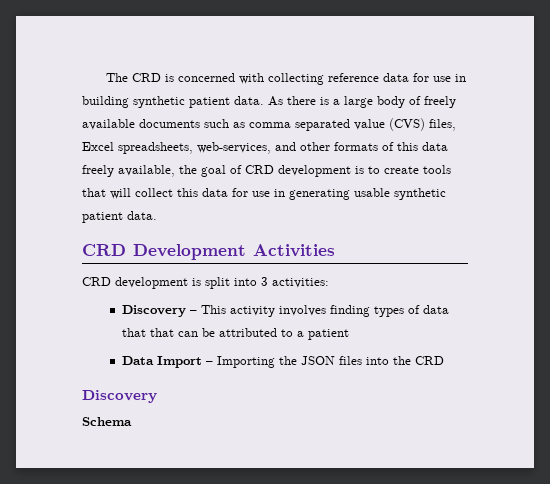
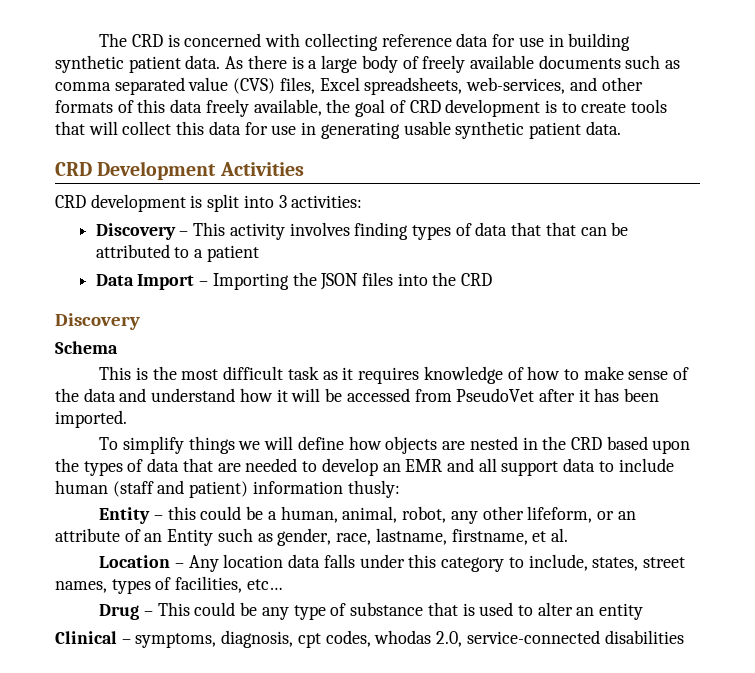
(132, 421) none -> [99,366,690,384] [55,388,660,402] [55,410,127,428] [99,436,691,454] [55,458,674,476] [55,480,400,498] [99,506,636,524] [55,528,568,546] [99,554,685,572] [55,576,283,594] [99,602,644,620] [55,630,684,648] // This is the most difficult task as it requires knowledge of how to make sense of the data and understand how it will be accessed from PseudoVet after it has been imported. // To simplify things we will define how objects are nested in the CRD based upon the types of data that are needed to develop an EMR and all support data to include human (staff and patient) information thusly: // Entity – this could be a human, animal, robot, any other lifeform, or an attribute of an Entity such as gender, race, lastname, firstname, et al. // Location – Any location data falls under this category to include, states, street names, types of facilities, etc… // Drug – This could be any type of substance that is used to alter an entity // Clinical – symptoms, diagnosis, cpt codes, whodas 2.0, service-connected disabilities

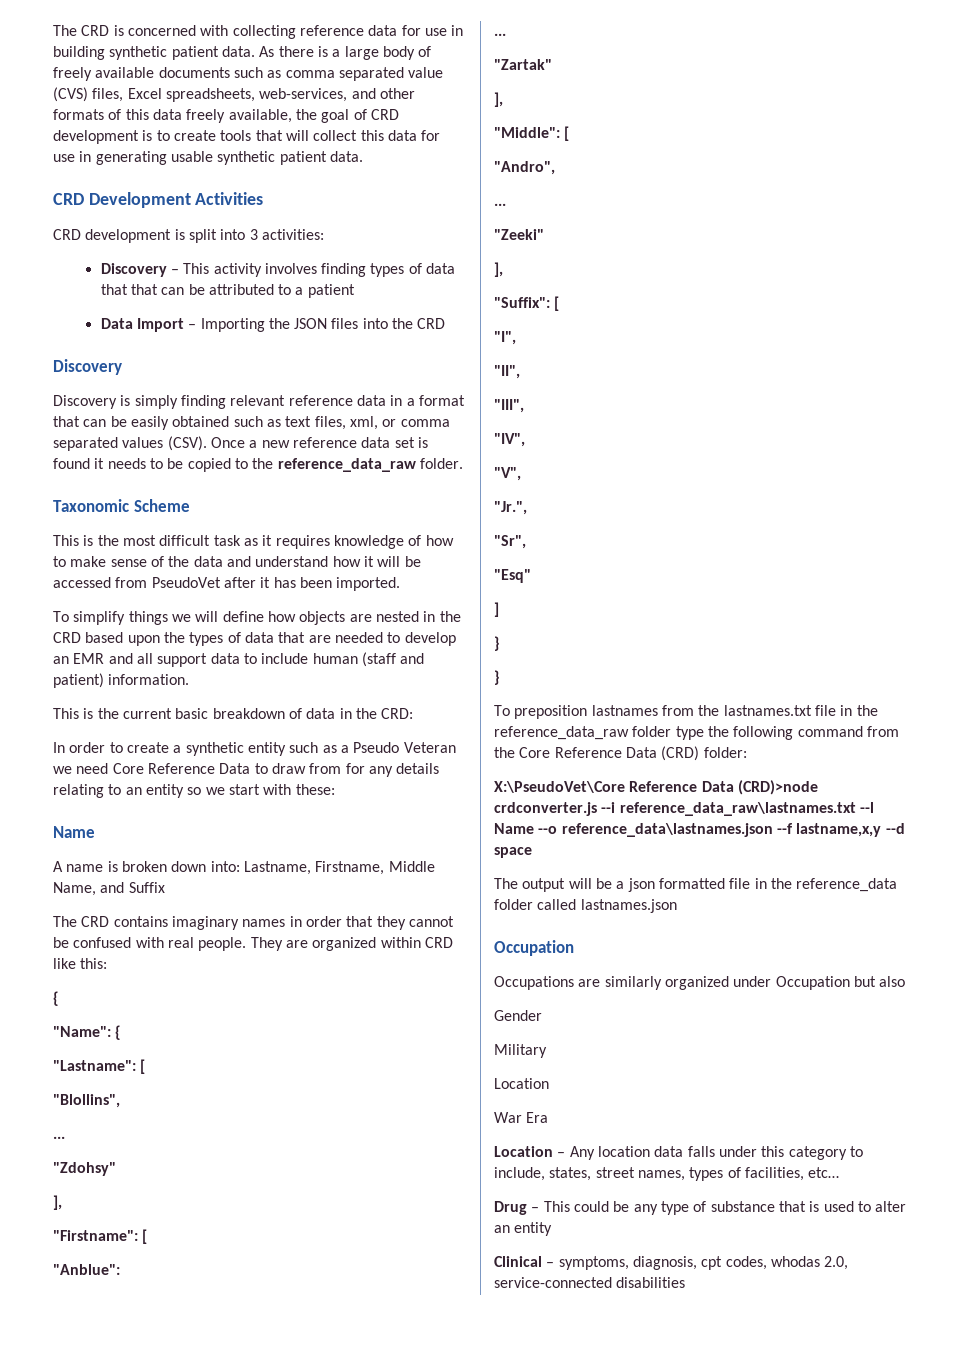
[55,341,118,354] Schema -> [53,395,465,409] [53,416,450,430] [53,436,428,451] [53,458,463,472] [53,499,190,512] Discovery is simply finding relevant reference data in a format that can be easily obtained such as text files, xml, or comma separated values (CSV). Once a new reference data set is found it needs to be copied to the reference_data_raw folder. // Taxonomic Scheme
[252,480,400,498] [99,506,636,524] [55,528,568,546] information thusly: // Entity – this could be a human, animal, robot, any other lifeform, or an attribute of an Entity such as gender, race, lastname, firstname, et al. -> [108,674,190,685] [53,708,414,719] [53,742,456,756] [53,763,440,777] [53,784,335,798] [53,826,95,838] [53,861,435,875] [53,882,165,896] [53,916,454,930] [53,937,453,951] [53,958,108,969] [53,991,59,1006] [53,1025,122,1040] [53,1059,146,1074] [53,1094,120,1108] [53,1136,65,1139] [53,1162,116,1176] [53,1195,62,1210] [53,1229,148,1244] [53,1264,120,1275] [494,33,506,36] [494,59,552,70] [494,92,503,107] [494,126,570,141] [494,161,555,175] [494,203,506,206] [494,229,544,240] [494,262,503,277] [494,296,560,311] [494,331,516,345] [494,365,520,379] [494,399,524,413] [494,433,525,447] [494,467,521,481] [494,501,527,515] [494,535,526,549] [494,569,531,583] [494,602,499,617] [494,636,500,651] [494,670,500,685] [494,705,878,719] [494,726,899,740] [494,746,747,761] [494,780,818,795] [494,802,874,816] [494,823,905,837] [494,847,532,858] [494,878,898,892] [494,899,677,913] [494,940,574,956] [494,976,906,990] [494,1010,542,1021] [494,1044,547,1058] [494,1078,549,1089] [494,1112,549,1123] information. // This is the current basic breakdown of data in the CRD: // In order to create a synthetic entity such as a Pseudo Veteran we need Core Reference Data to draw from for any details relating to an entity so we start with these: // Name // A name is broken down into: Lastname, Firstname, Middle Name, and Suffix // The CRD contains imaginary names in order that they cannot be confused with real people. They are organized within CRD like this: // { // "Name": { // "Lastname": [ // "Blollins", // ... // "Zdohsy" // ], // "Firstname": [ // "Anblue": // ... // "Zartak" // ], // "Middle": [ // "Andro", // ... // "Zeeki" // ], // "Suffix": [ // "I", // "II", // "III", // "IV", // "V", // "Jr.", // "Sr", // "Esq" // ] // } // } // To preposition lastnames from the lastnames.txt file in the reference_data_raw folder type the following command from the Core Reference Data (CRD) folder: // X:\PseudoVet\Core Reference Data (CRD)>node crdconverter.js --i reference_data_raw\lastnames.txt --l Name --o reference_data\lastnames.json --f lastname,x,y --d space // The output will be a json formatted file in the reference_data folder called lastnames.json // Occupation // Occupations are similarly organized under Occupation but also // Gender // Military // Location // War Era

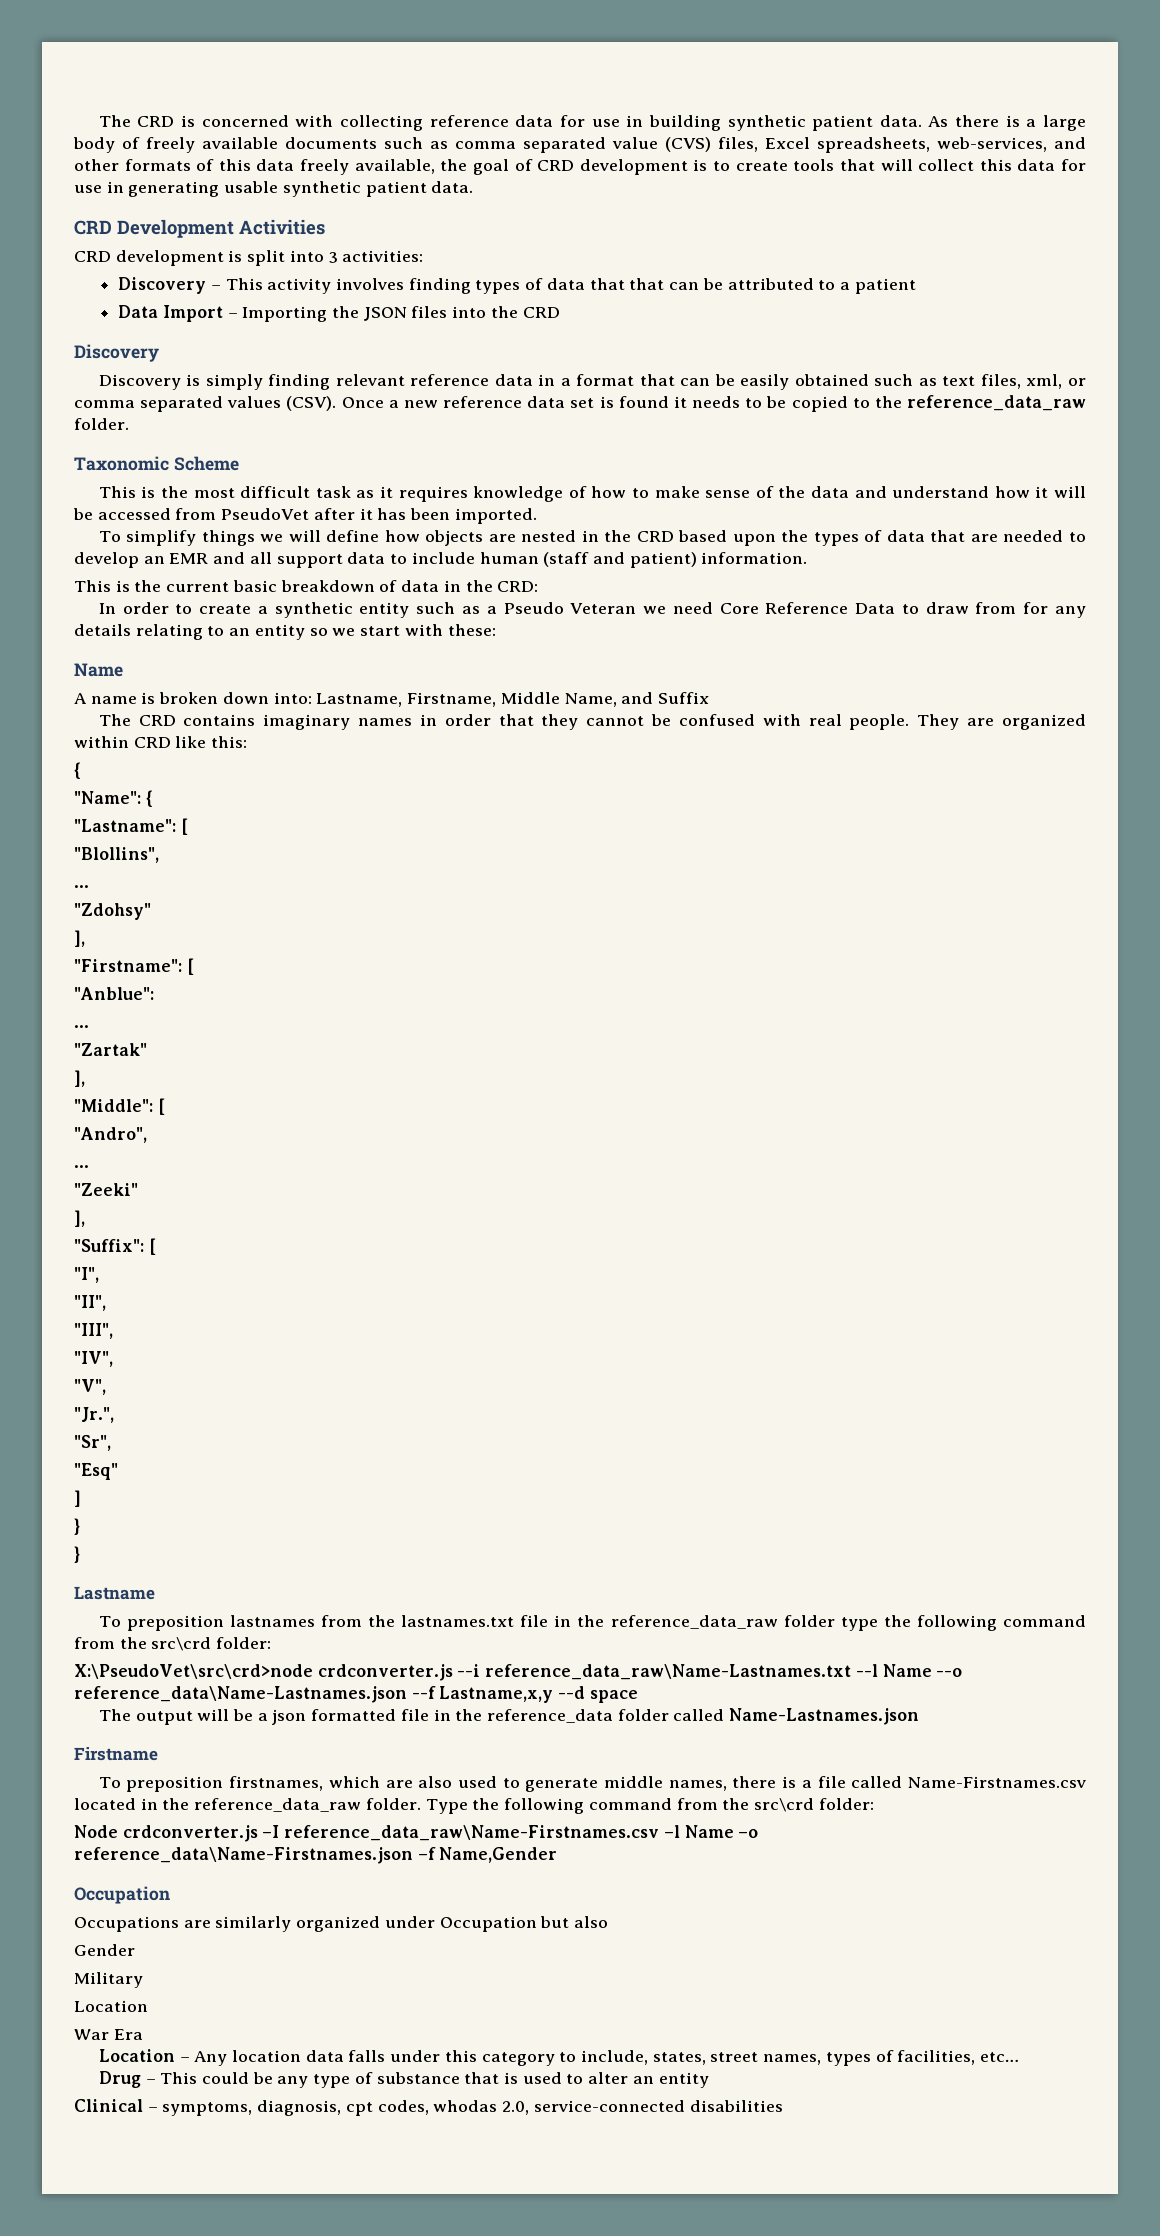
(500, 677) none -> [74,1586,155,1600] // Lastname
[519,746,747,761] [494,780,818,795] Core Reference Data (CRD) folder: // X:\PseudoVet\Core Reference Data (CRD)>node -> [151,1637,272,1651] [74,1664,313,1679] src\crd folder: // X:\PseudoVet\src\crd>node
[619,802,856,816] reference_data_raw\lastnames.txt -> [485,1664,852,1680] reference_data_raw\Name-Lastnames.txt
[561,823,882,837] reference_data\lastnames.json --f lastname,x,y -> [74,1686,554,1703] reference_data\Name-Lastnames.json --f Lastname,x,y
[580,899,677,913] lastnames.json -> [729,1708,920,1725] [74,1747,158,1761] [98,1776,1086,1792] [74,1798,874,1814] [74,1825,759,1842] [74,1847,558,1864] Name-Lastnames.json // Firstname // To preposition firstnames, which are also used to generate middle names, there is a file called Name-Firstnames.csv located in the reference_data_raw folder. Type the following command from the src\crd folder: // Node crdconverter.js –I reference_data_raw\Name-Firstnames.csv –l Name –o reference_data\Name-Firstnames.json –f Name,Gender

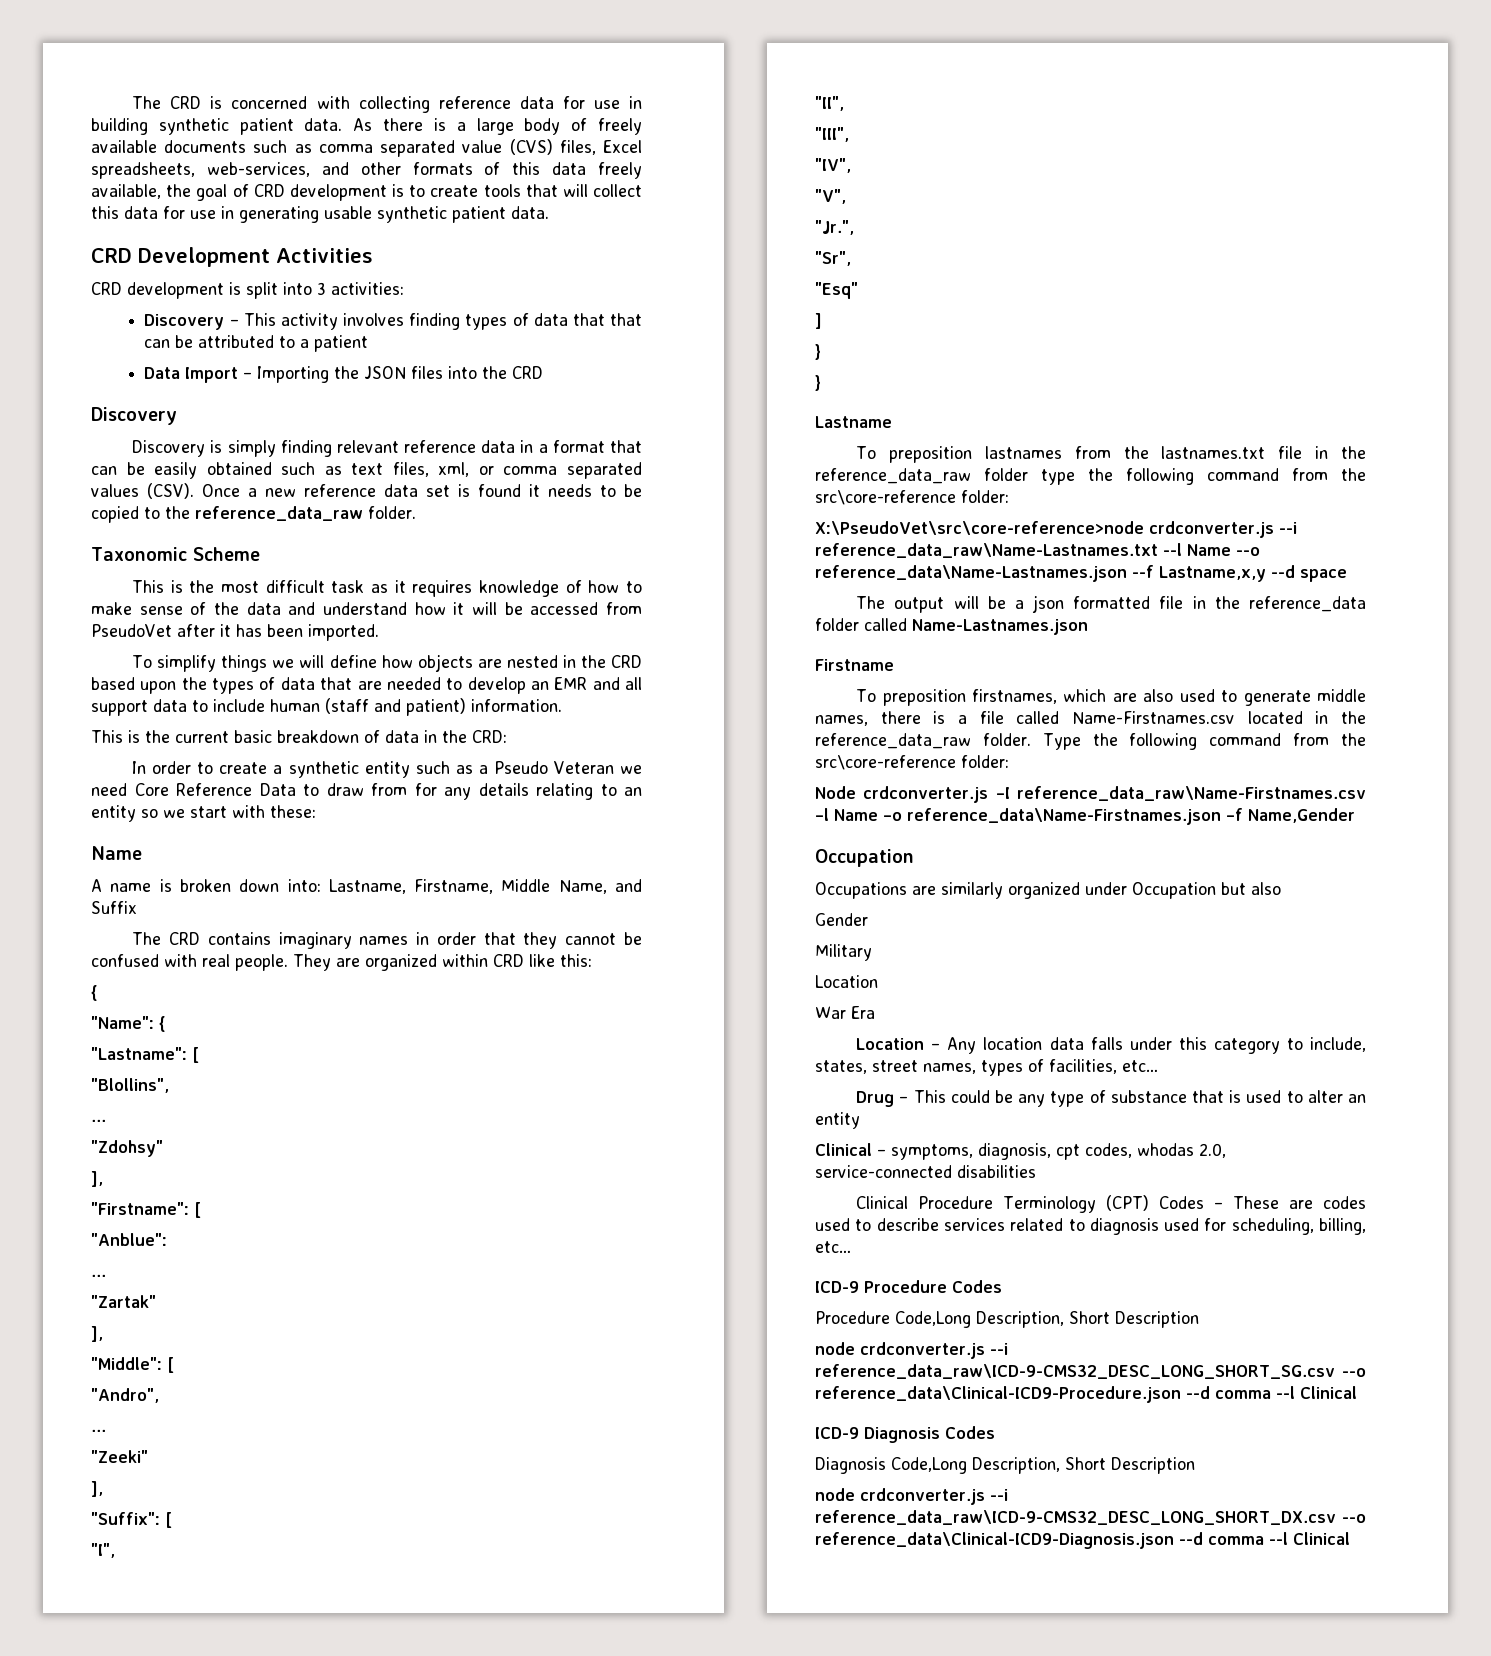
[151,1637,272,1651] [74,1664,313,1679] src\crd folder: // X:\PseudoVet\src\crd>node -> [815,490,1009,505] [815,521,1144,535] src\core-reference folder: // X:\PseudoVet\src\core-reference>node
[753,1798,814,1812] src\crd -> [815,755,956,770] src\core-reference
(783, 2106) none -> [856,1195,1366,1213] [815,1218,1366,1235] [815,1241,851,1253] [815,1280,1002,1293] [815,1311,1199,1328] [815,1342,1008,1359] [815,1364,1366,1379] [815,1386,1357,1403] [815,1426,995,1443] [815,1457,1195,1474] [815,1488,1008,1505] [815,1510,1366,1525] [815,1532,1350,1549] // Clinical Procedure Terminology (CPT) Codes – These are codes used to describe services related to diagnosis used for scheduling, billing, etc… // ICD-9 Procedure Codes // Procedure Code,Long Description, Short Description // node crdconverter.js --i reference_data_raw\ICD-9-CMS32_DESC_LONG_SHORT_SG.csv --o reference_data\Clinical-ICD9-Procedure.json --d comma --l Clinical // ICD-9 Diagnosis Codes // Diagnosis Code,Long Description, Short Description // node crdconverter.js --i reference_data_raw\ICD-9-CMS32_DESC_LONG_SHORT_DX.csv --o reference_data\Clinical-ICD9-Diagnosis.json --d comma --l Clinical

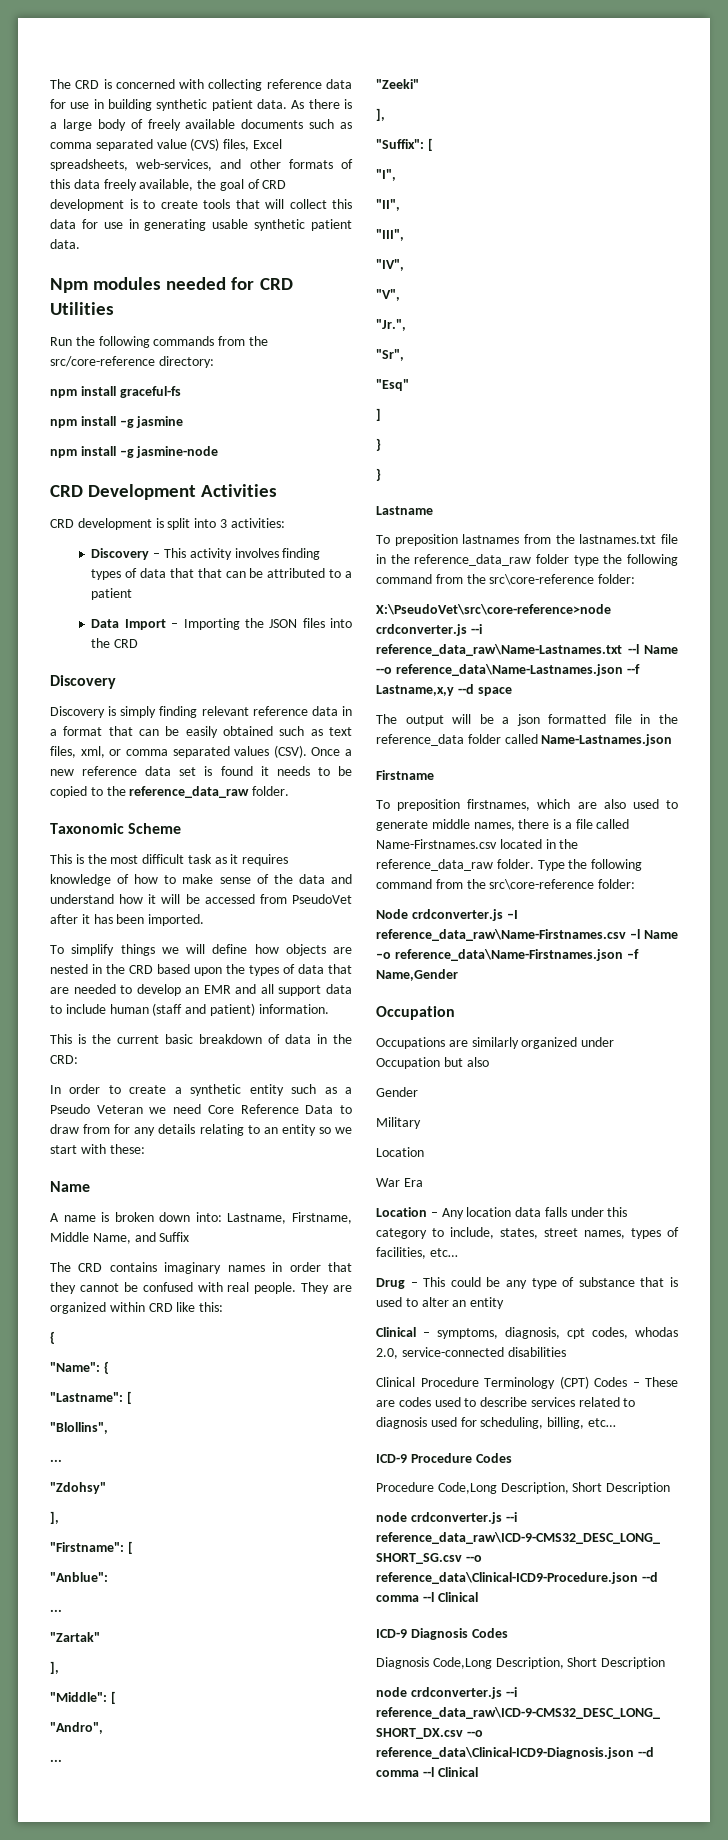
(549, 212) none -> [50,277,293,293] [50,302,114,315] [50,336,268,348] [50,356,214,368] [50,386,181,398] [50,416,184,428] [50,446,219,458] // Npm modules needed for CRD Utilities // Run the following commands from the src/core-reference directory: // npm install graceful-fs // npm install –g jasmine // npm install –g jasmine-node

